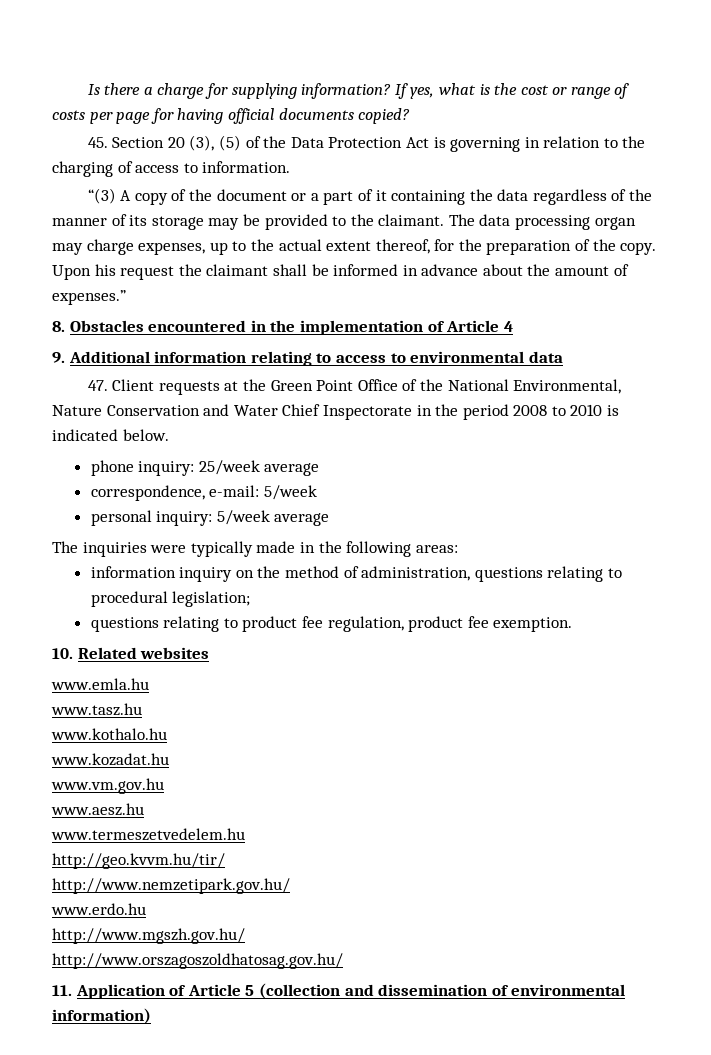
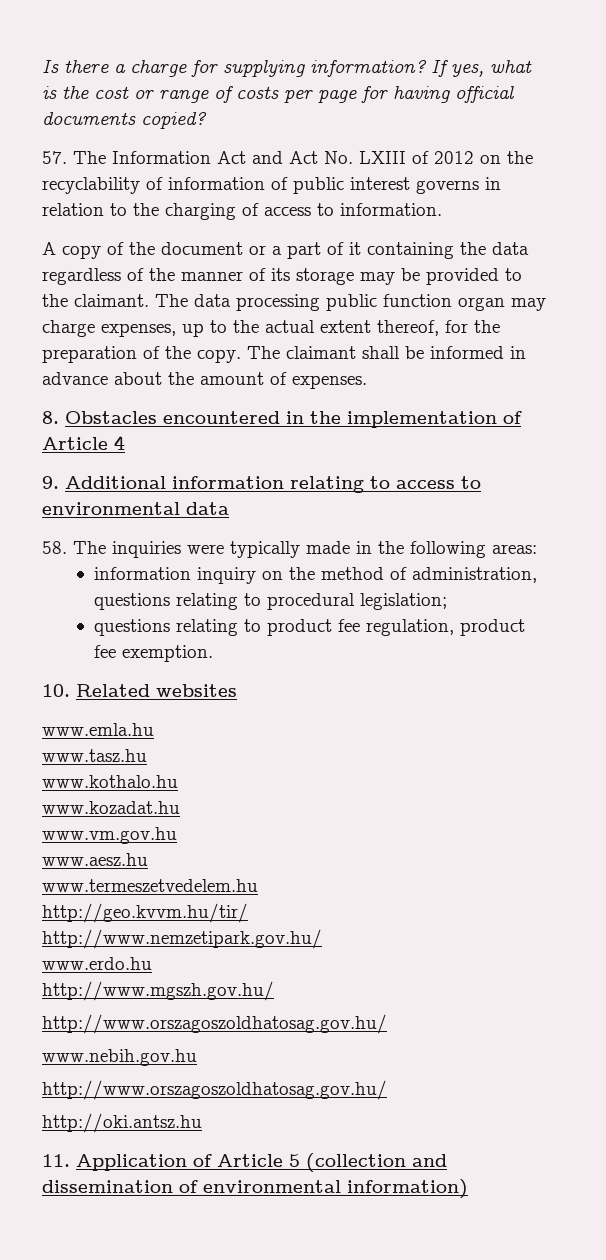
[87,135,521,152] 45. Section 20 (3), (5) of the Data Protection Act is governing -> [42,151,533,164] [42,177,479,194] 57. The Information Act and Act No. LXIII of 2012 on the recyclability of information of public interest governs
[87,188,116,204] “(3) -> (442, 209) none
(591, 222) none -> [326,294,452,311] public function
[52,264,202,280] Upon his request the -> [247,346,280,359] The
[52,290,126,305] expenses.” -> [292,375,367,389] expenses.
[87,379,622,395] [52,404,620,420] [52,429,169,441] [90,460,320,476] [90,485,317,501] [90,510,330,526] 47. Client requests at the Green Point Office of the National Environmental, Nature Conservation and Water Chief Inspectorate in the period 2008 to 2010 is indicated below. // phone inquiry: 25/week average // correspondence, e-mail: 5/week // personal inquiry: 5/week average // -> [42,541,67,554] 58.
(343, 961) none -> [42,1049,197,1066] [42,1080,387,1100] [42,1113,202,1133] // www.nebih.gov.hu // http://www.orszagoszoldhatosag.gov.hu/ // http://oki.antsz.hu

